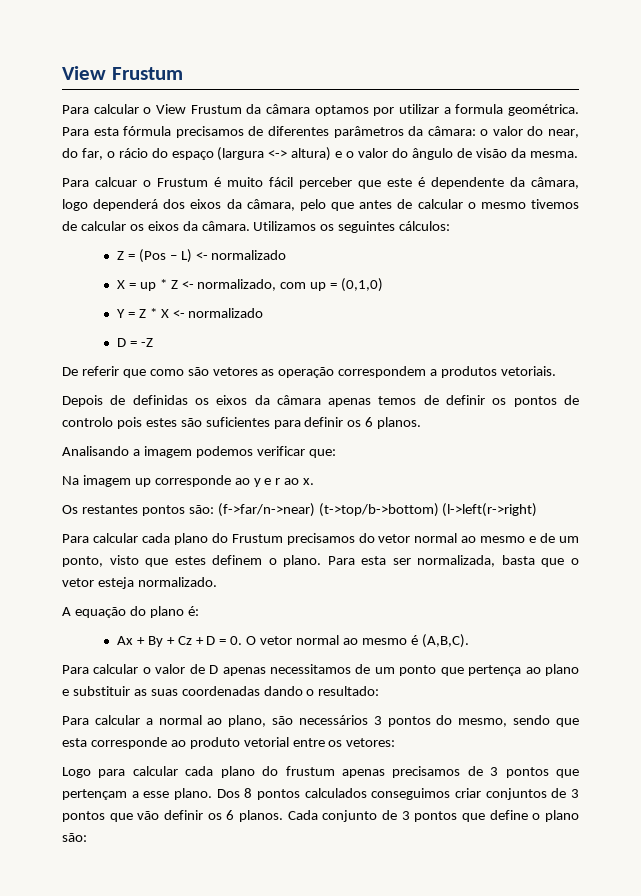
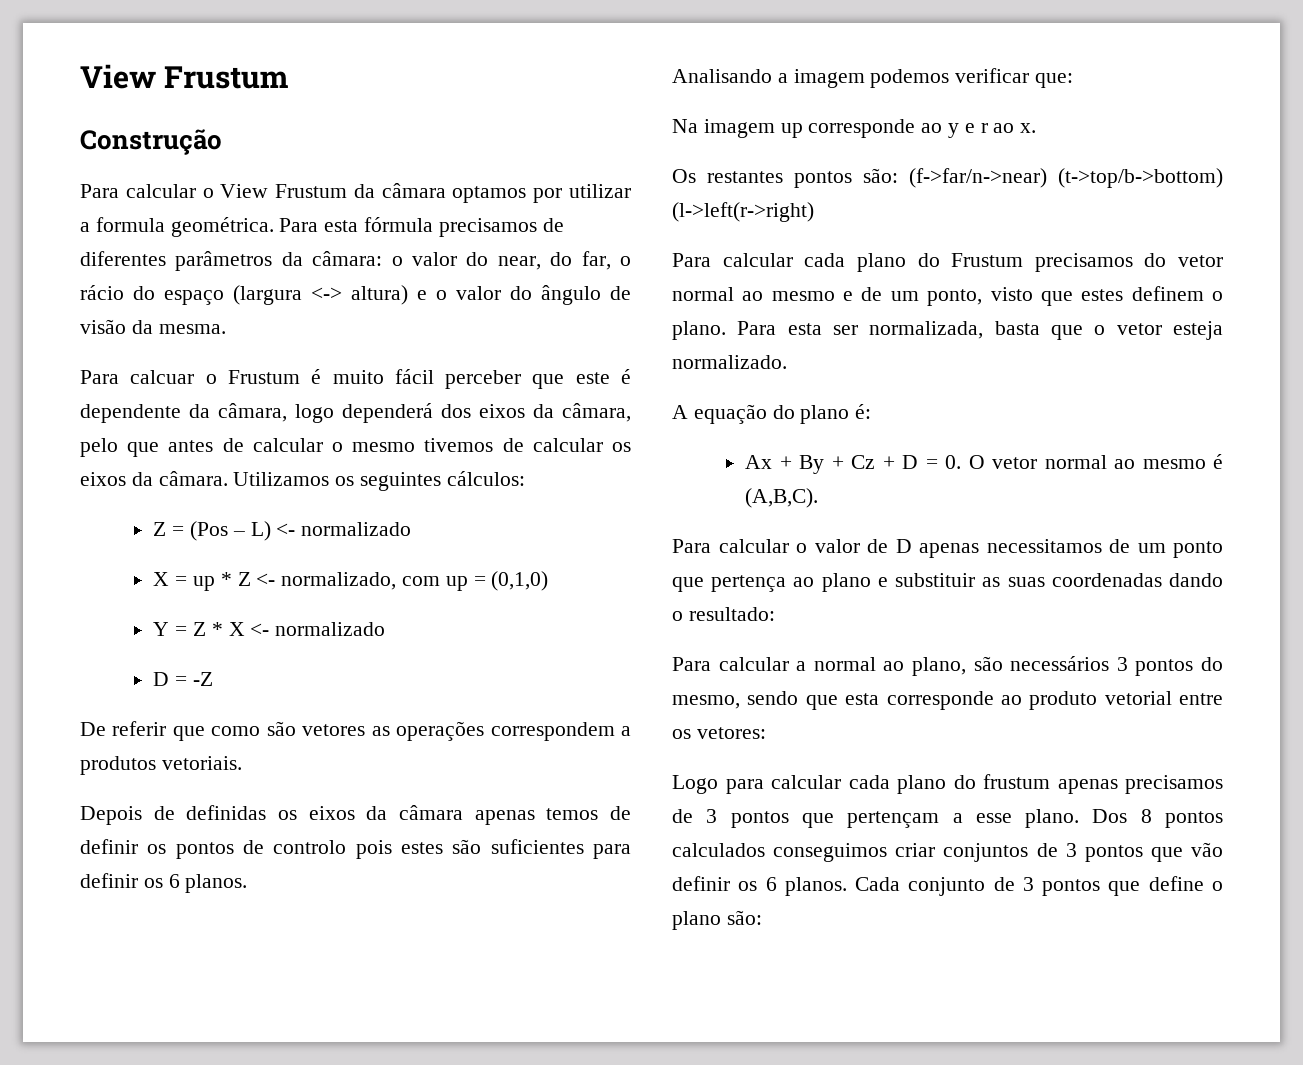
[62,66,183,80] View Frustum -> [80,64,289,89] [80,129,222,155] View Frustum // Construção
[278,367,335,378] operação -> [396,721,485,741] operações

